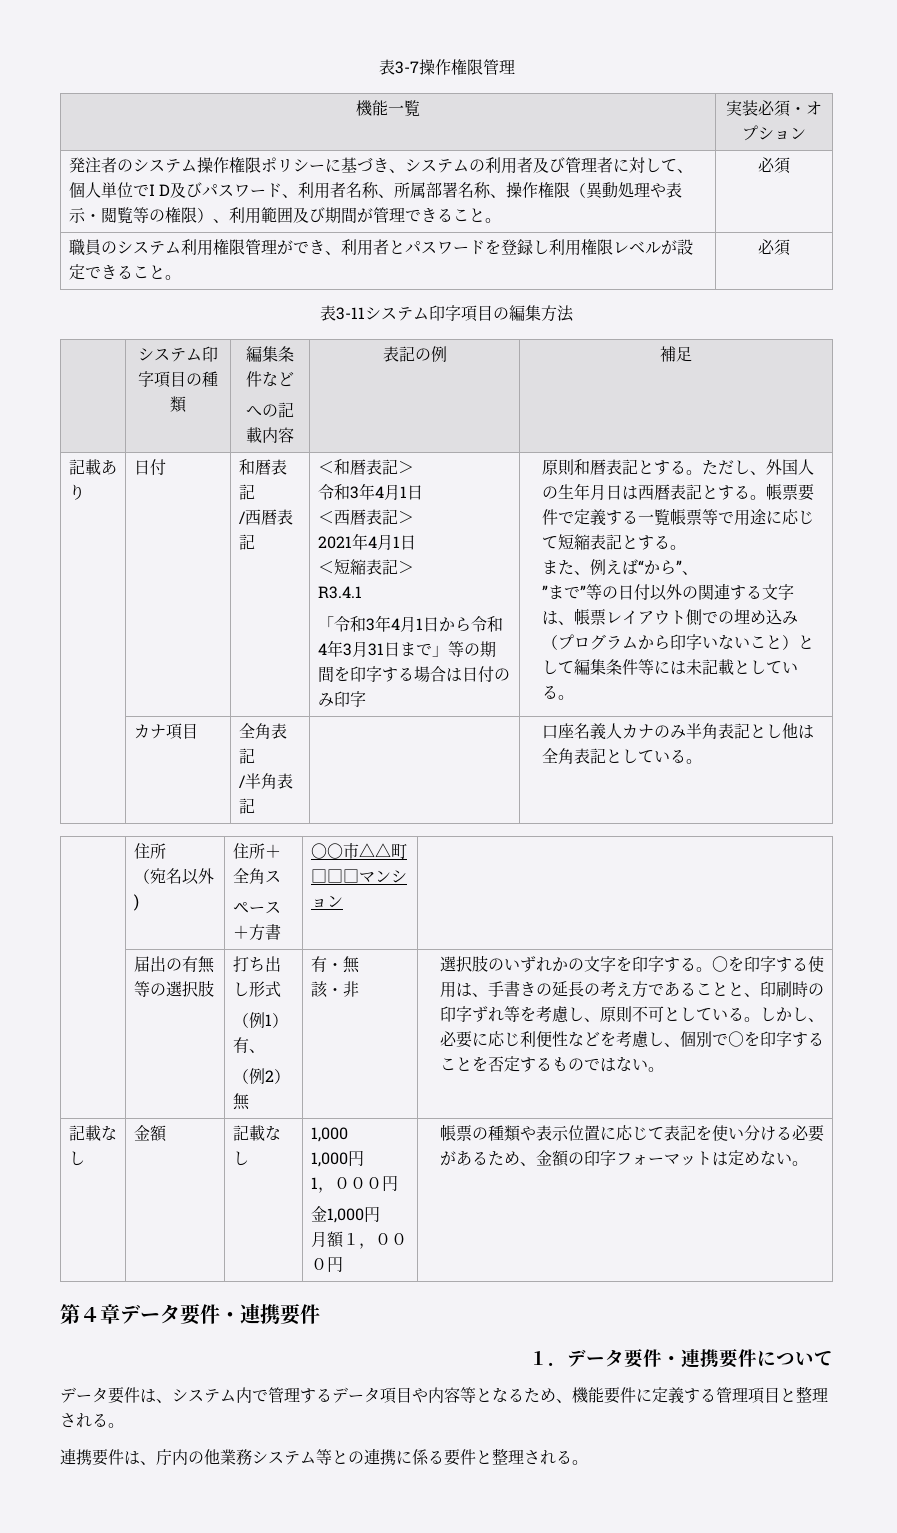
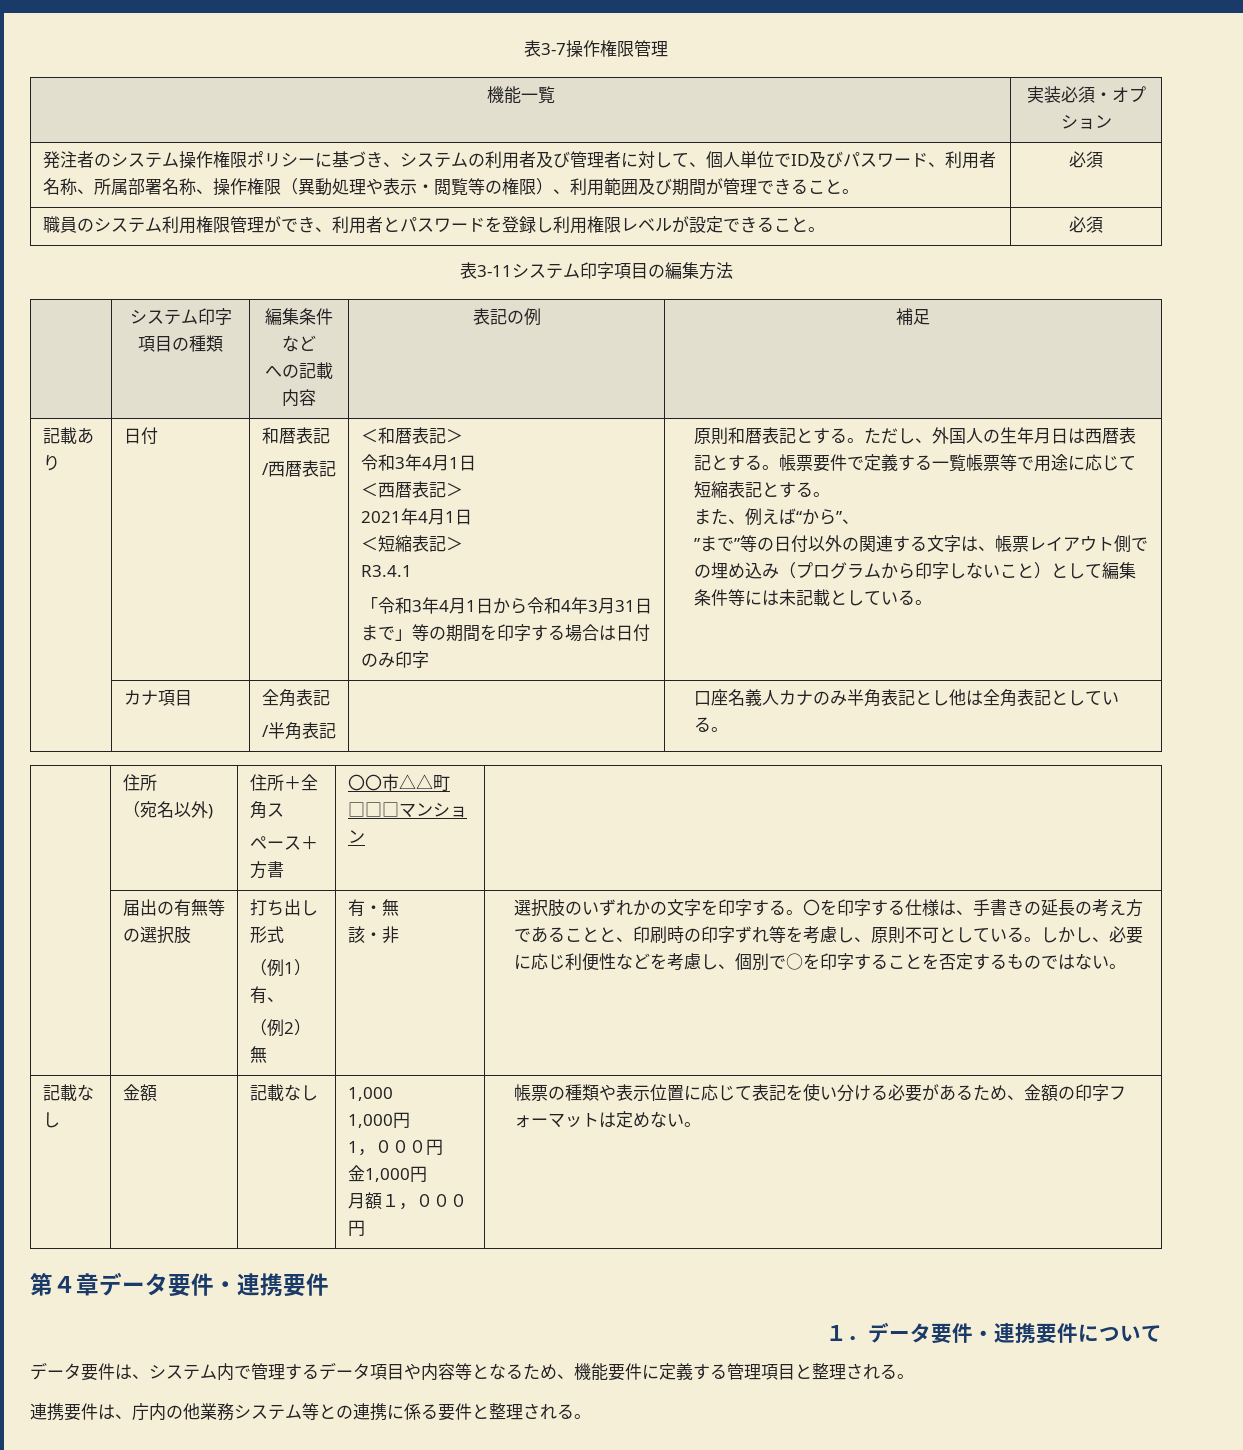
[148,184,171,196] I D -> [790,154,809,166] ID
[701,636,718,649] い -> [949,563,967,579] し
[807,956,824,972] [439,981,456,998] 使用 -> [905,899,940,916] 仕様

